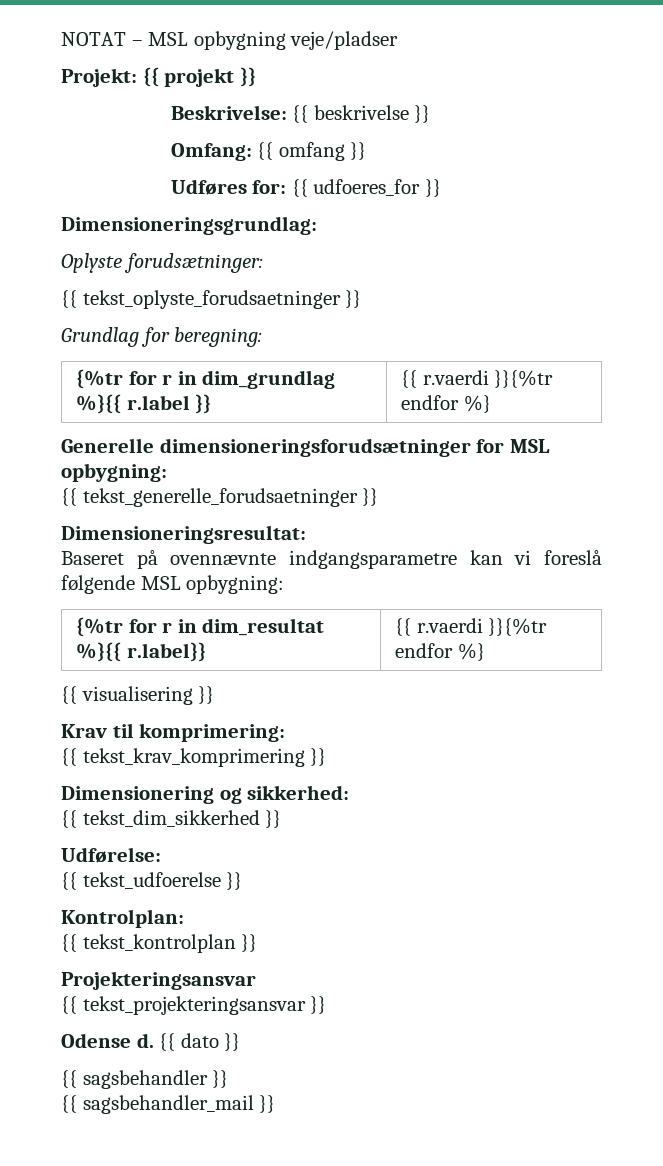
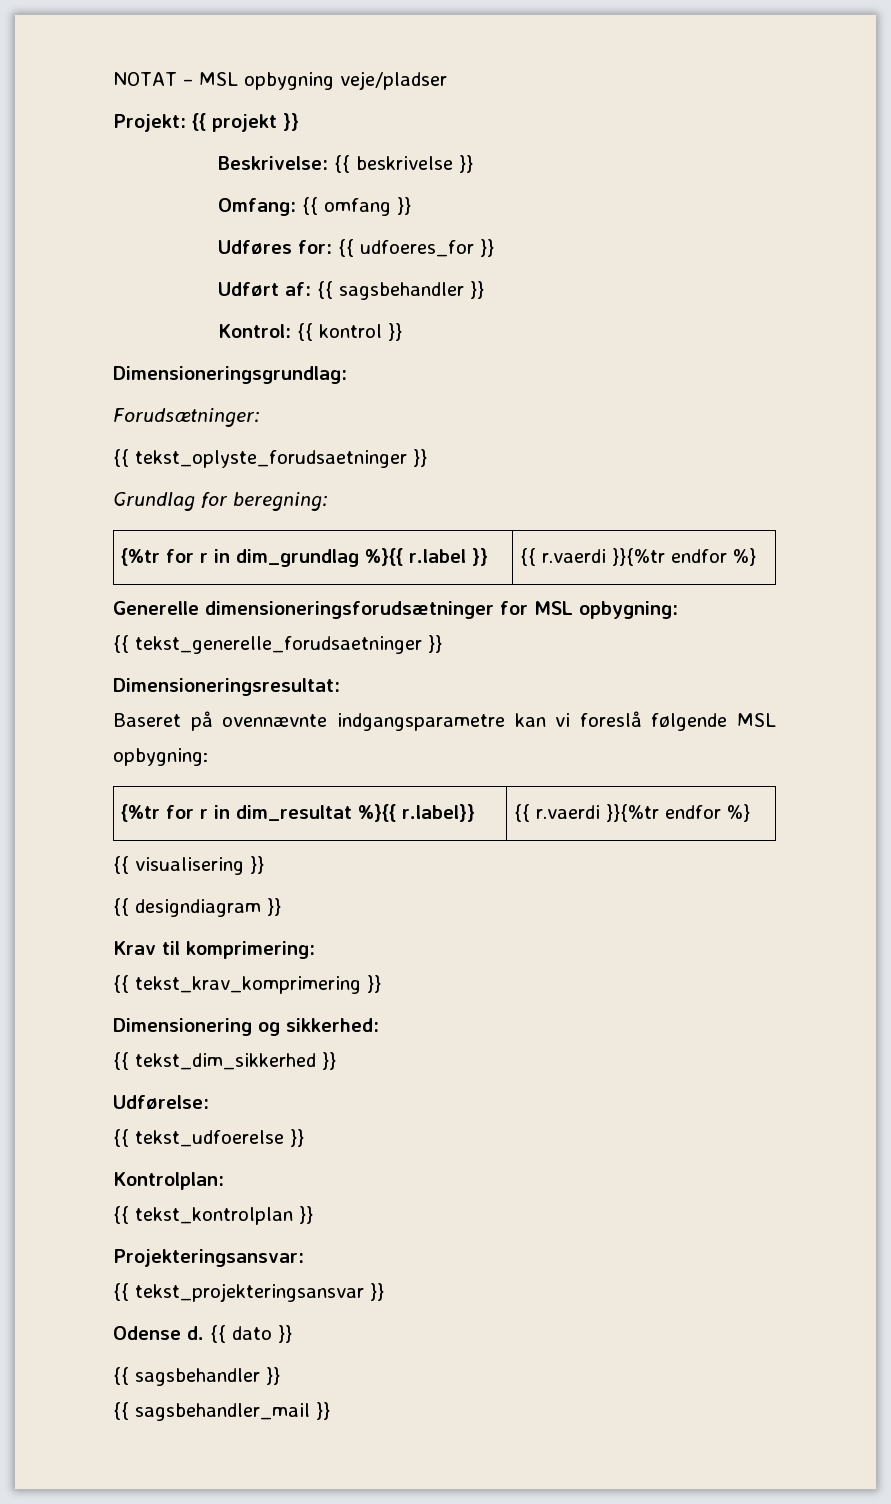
(441, 188) none -> [218,281,485,300] [218,323,403,341] // Udført af: {{ sagsbehandler }} // Kontrol: {{ kontrol }}
[61,253,263,273] Oplyste forudsætninger: -> [113,408,260,427] Forudsætninger:
(215, 695) none -> [113,898,281,917] // {{ designdiagram }}
[61,971,256,990] Projekteringsansvar -> [113,1249,304,1267] Projekteringsansvar:

